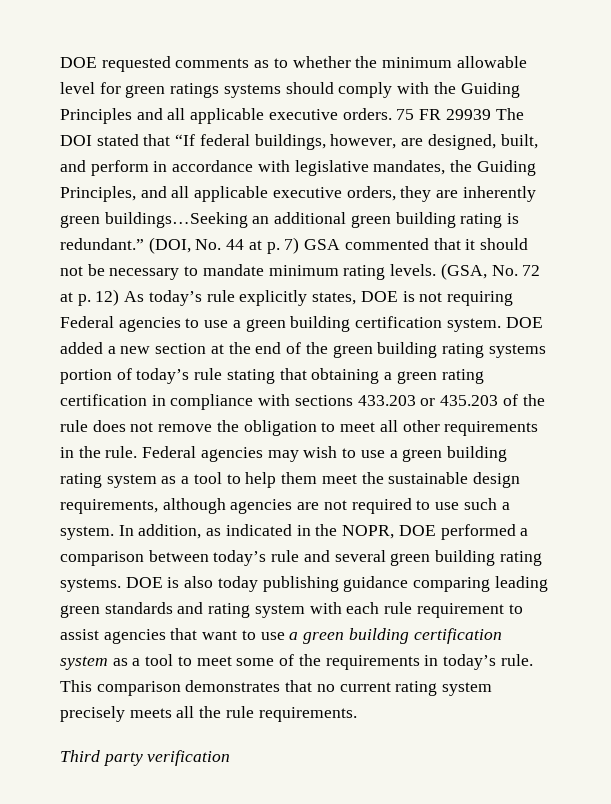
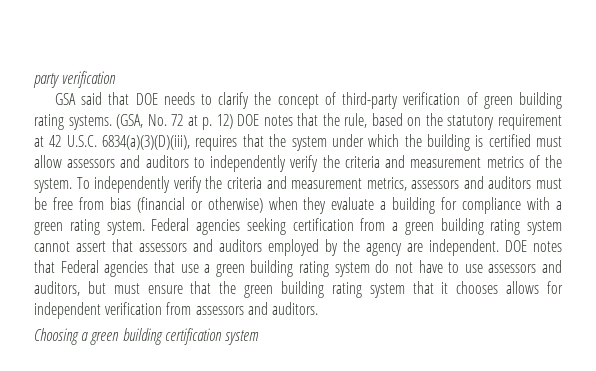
[60,56,527,72] [60,82,520,98] [60,108,524,124] [60,134,538,150] [60,160,536,176] [60,186,536,202] [60,212,520,228] [60,237,528,254] [60,264,437,280] DOE requested comments as to whether the minimum allowable level for green ratings systems should comply with the Guiding Principles and all applicable executive orders. 75 FR 29939 The DOI stated that “If federal buildings, however, are designed, built, and perform in accordance with legislative mandates, the Guiding Principles, and all applicable executive orders, they are inherently green buildings…Seeking an additional green building rating is redundant.” (DOI, No. 44 at p. 7) GSA commented that it should not be necessary to mandate minimum rating levels. -> [33,71,117,88] [54,92,563,109] [34,114,112,130] party verification // GSA said that DOE needs to clarify the concept of third-party verification of green building rating systems.
[124,290,513,306] [60,316,543,332] [60,342,546,358] [60,368,484,384] [60,394,545,410] [60,420,539,436] [60,446,357,462] As today’s rule explicitly states, DOE is not requiring Federal agencies to use a green building certification system. DOE added a new section at the end of the green building rating systems portion of today’s rule stating that obtaining a green rating certification in compliance with sections 433.203 or 435.203 of the rule does not remove the obligation to meet all other requirements in the rule. Federal agencies may wish to -> [237,113,562,130] [34,134,562,151] [34,155,562,172] [34,176,562,193] [34,197,562,214] [34,218,562,235] [34,239,562,256] [34,260,175,277] DOE notes that the rule, based on the statutory requirement at 42 U.S.C. 6834(a)(3)(D)(iii), requires that the system under which the building is certified must allow assessors and auditors to independently verify the criteria and measurement metrics of the system. To independently verify the criteria and measurement metrics, assessors and auditors must be free from bias (financial or otherwise) when they evaluate a building for compliance with a green rating system. Federal agencies seeking certification from a green building rating system cannot assert that assessors and auditors employed by the agency are independent. DOE notes that Federal agencies that
[161,472,520,488] [60,498,510,514] [60,524,529,540] [60,550,542,566] [60,576,548,592] [60,602,523,618] [60,628,285,644] as a tool to help them meet the sustainable design requirements, although agencies are not required to use such a system. In addition, as indicated in the NOPR, DOE performed a comparison between today’s rule and several green building rating systems. DOE is also today publishing guidance comparing leading green standards and rating system with each rule requirement to assist agencies that want to use -> [375,260,562,273] [34,281,563,298] [34,302,318,319] [34,328,79,345] do not have to use assessors and auditors, but must ensure that the green building rating system that it chooses allows for independent verification from assessors and auditors. // Choosing
[112,654,533,670] [60,680,493,696] [60,706,357,722] [60,750,231,766] as a tool to meet some of the requirements in today’s rule. This comparison demonstrates that no current rating system precisely meets all the rule requirements. // Third party verification -> (259, 337) none

